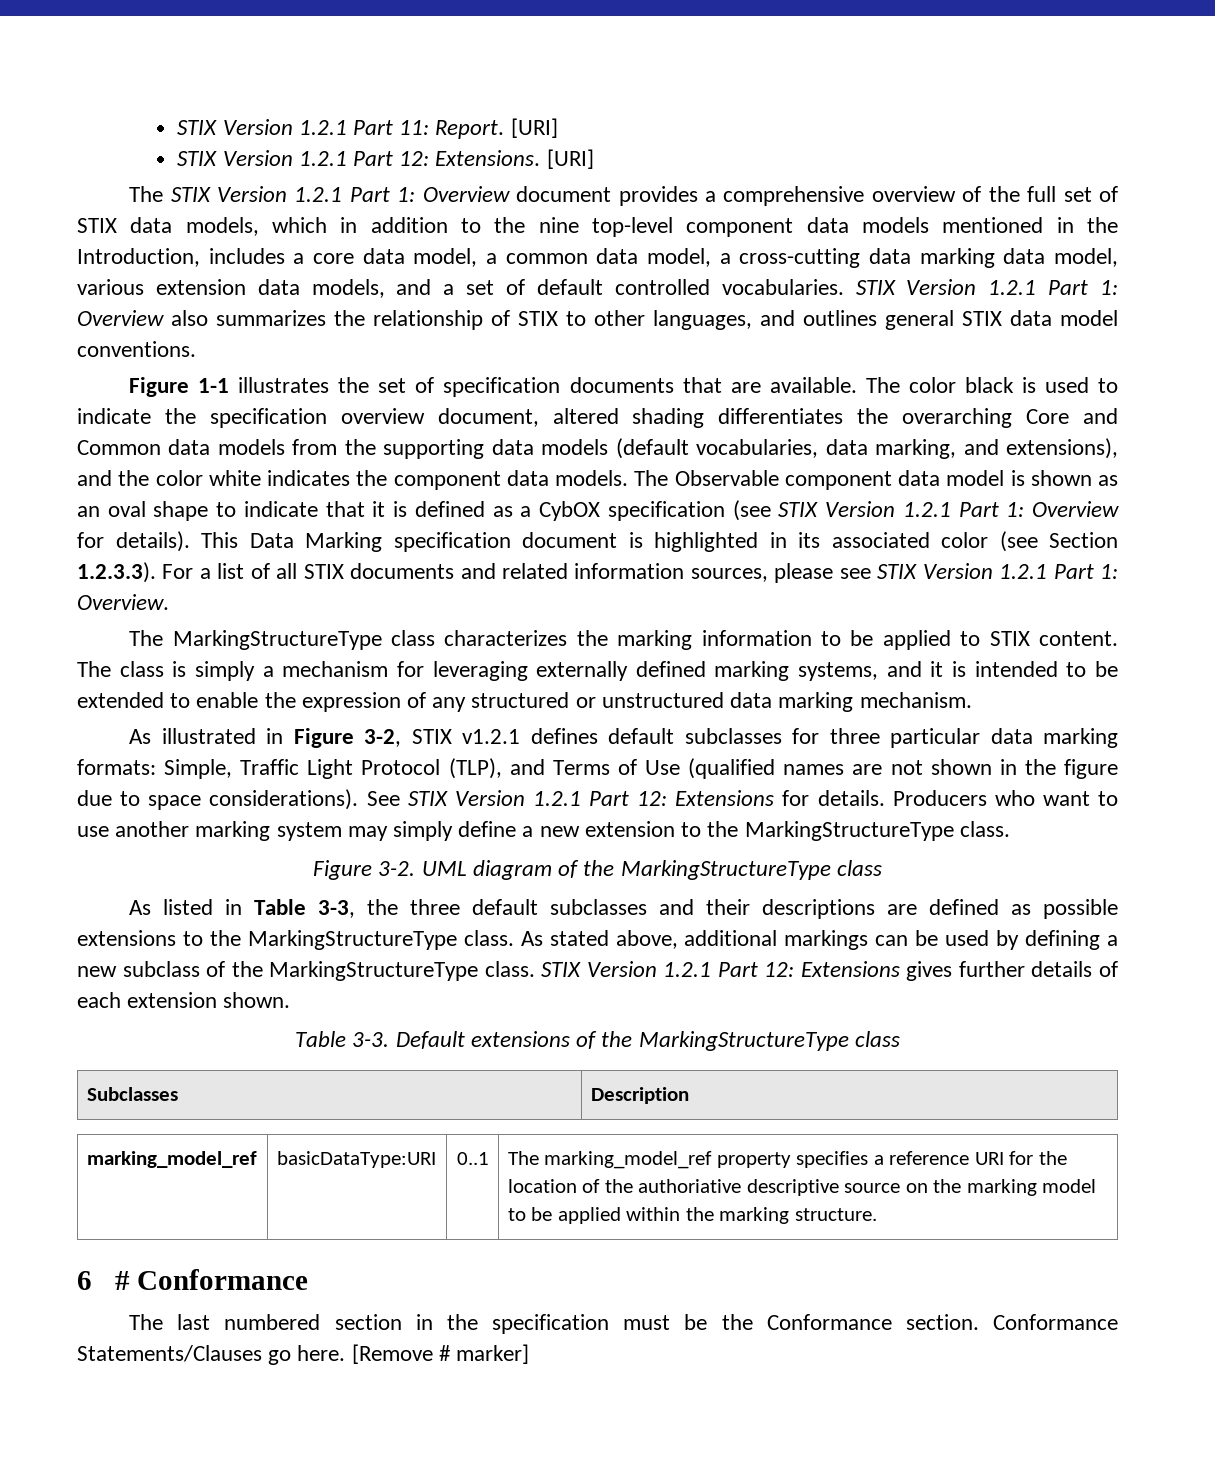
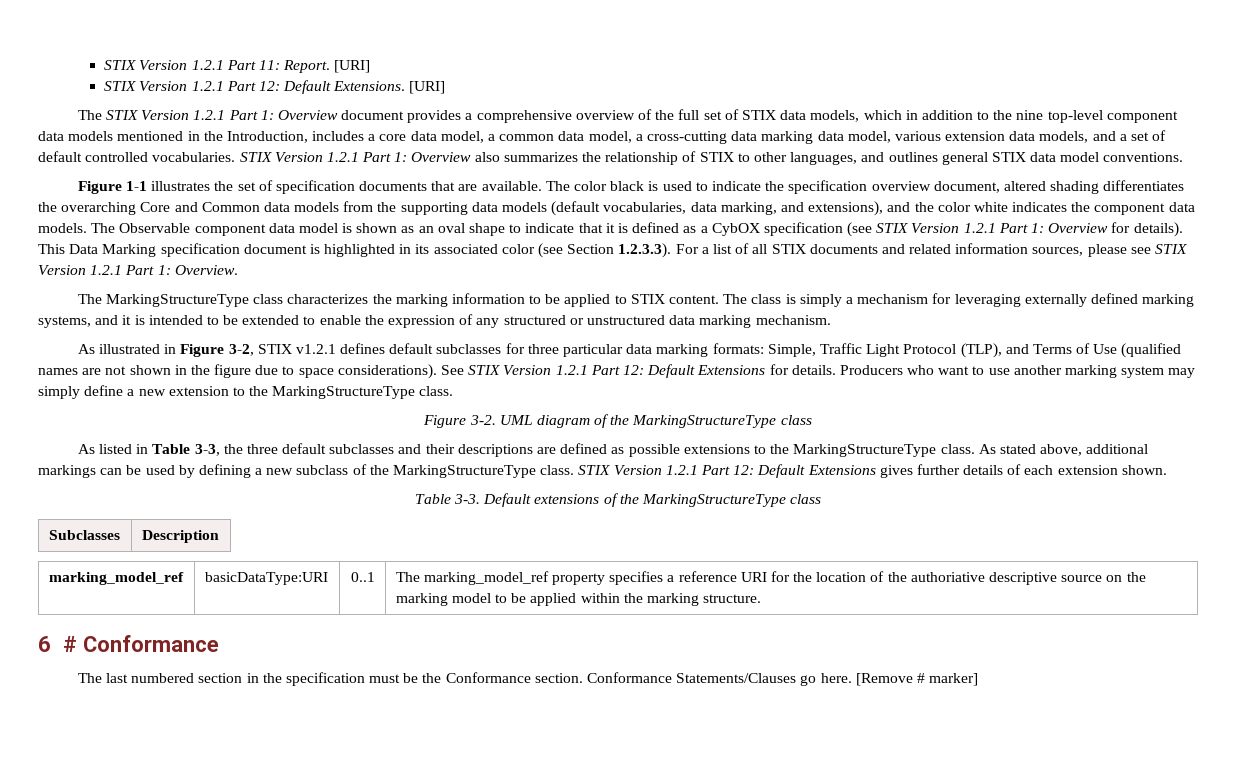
(430, 158) none -> [283,80,332,94] Default
(668, 798) none -> [647,364,696,378] Default
(795, 969) none -> [757,464,806,478] Default

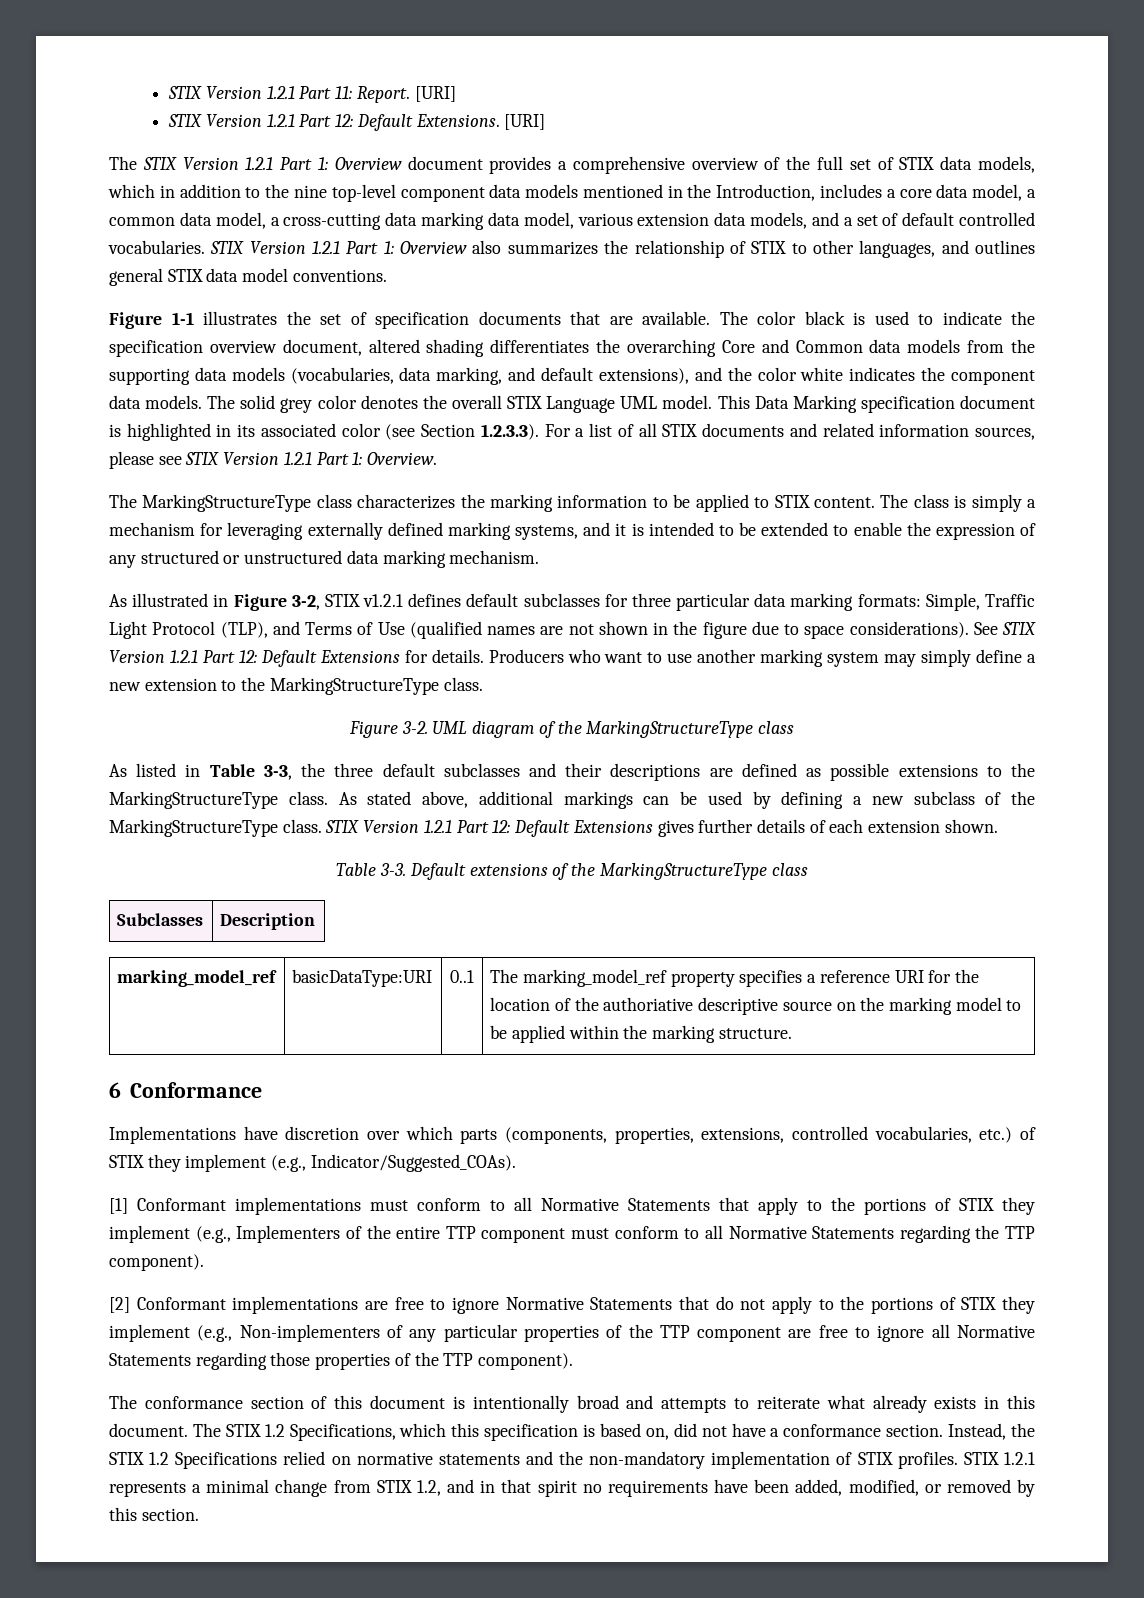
[551,201,687,216] (default vocabularies, -> [290,367,394,384] (vocabularies,
(804, 207) none -> [541,367,594,381] default
[119,222,1183,237] Observable component data model is shown as an oval shape to indicate that it is defined as a CybOX specification (see STIX Version 1.2.1 Part 1: Overview for details). -> [240,395,713,413] solid grey color denotes the overall STIX Language UML model.
[62,636,77,652] # -> (121, 1090) none
[77,672,979,686] The last numbered section in the specification must be the Conformance section. Conformance Statements/Clauses go here. [Remove # marker] -> [109,1126,1036,1144] [109,1154,516,1172] [109,1197,1035,1215] [109,1225,1035,1243] [109,1254,204,1271] [109,1296,1035,1314] [109,1324,1035,1342] [109,1352,574,1370] [109,1395,1036,1413] [109,1423,1036,1441] [109,1451,1035,1469] [109,1479,1035,1497] [109,1507,199,1521] Implementations have discretion over which parts (components, properties, extensions, controlled vocabularies, etc.) of STIX they implement (e.g., Indicator/Suggested_COAs). // [1] Conformant implementations must conform to all Normative Statements that apply to the portions of STIX they implement (e.g., Implementers of the entire TTP component must conform to all Normative Statements regarding the TTP component). // [2] Conformant implementations are free to ignore Normative Statements that do not apply to the portions of STIX they implement (e.g., Non-implementers of any particular properties of the TTP component are free to ignore all Normative Statements regarding those properties of the TTP component). // The conformance section of this document is intentionally broad and attempts to reiterate what already exists in this document. The STIX 1.2 Specifications, which this specification is based on, did not have a conformance section. Instead, the STIX 1.2 Specifications relied on normative statements and the non-mandatory implementation of STIX profiles. STIX 1.2.1 represents a minimal change from STIX 1.2, and in that spirit no requirements have been added, modified, or removed by this section.

